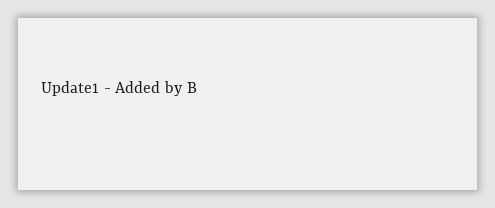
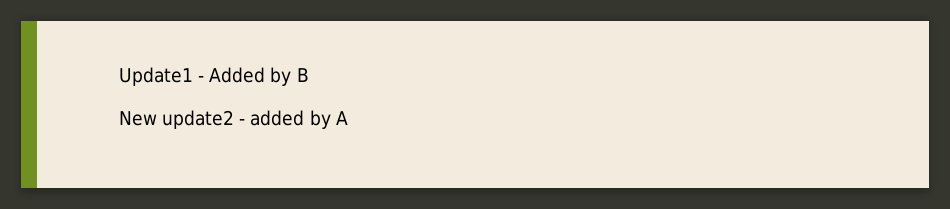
(197, 87) none -> [119,110,348,129] // New update2 - added by A

